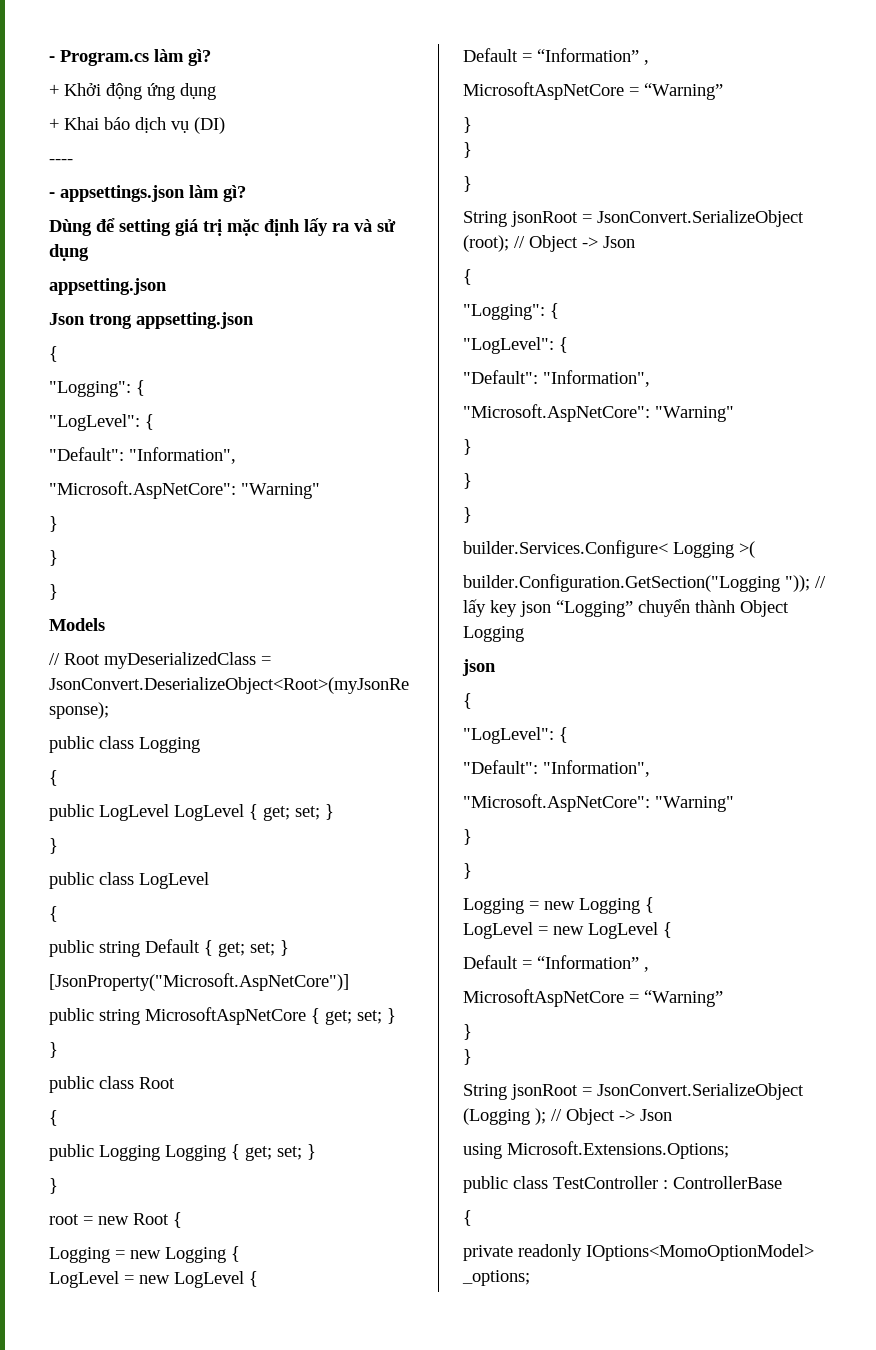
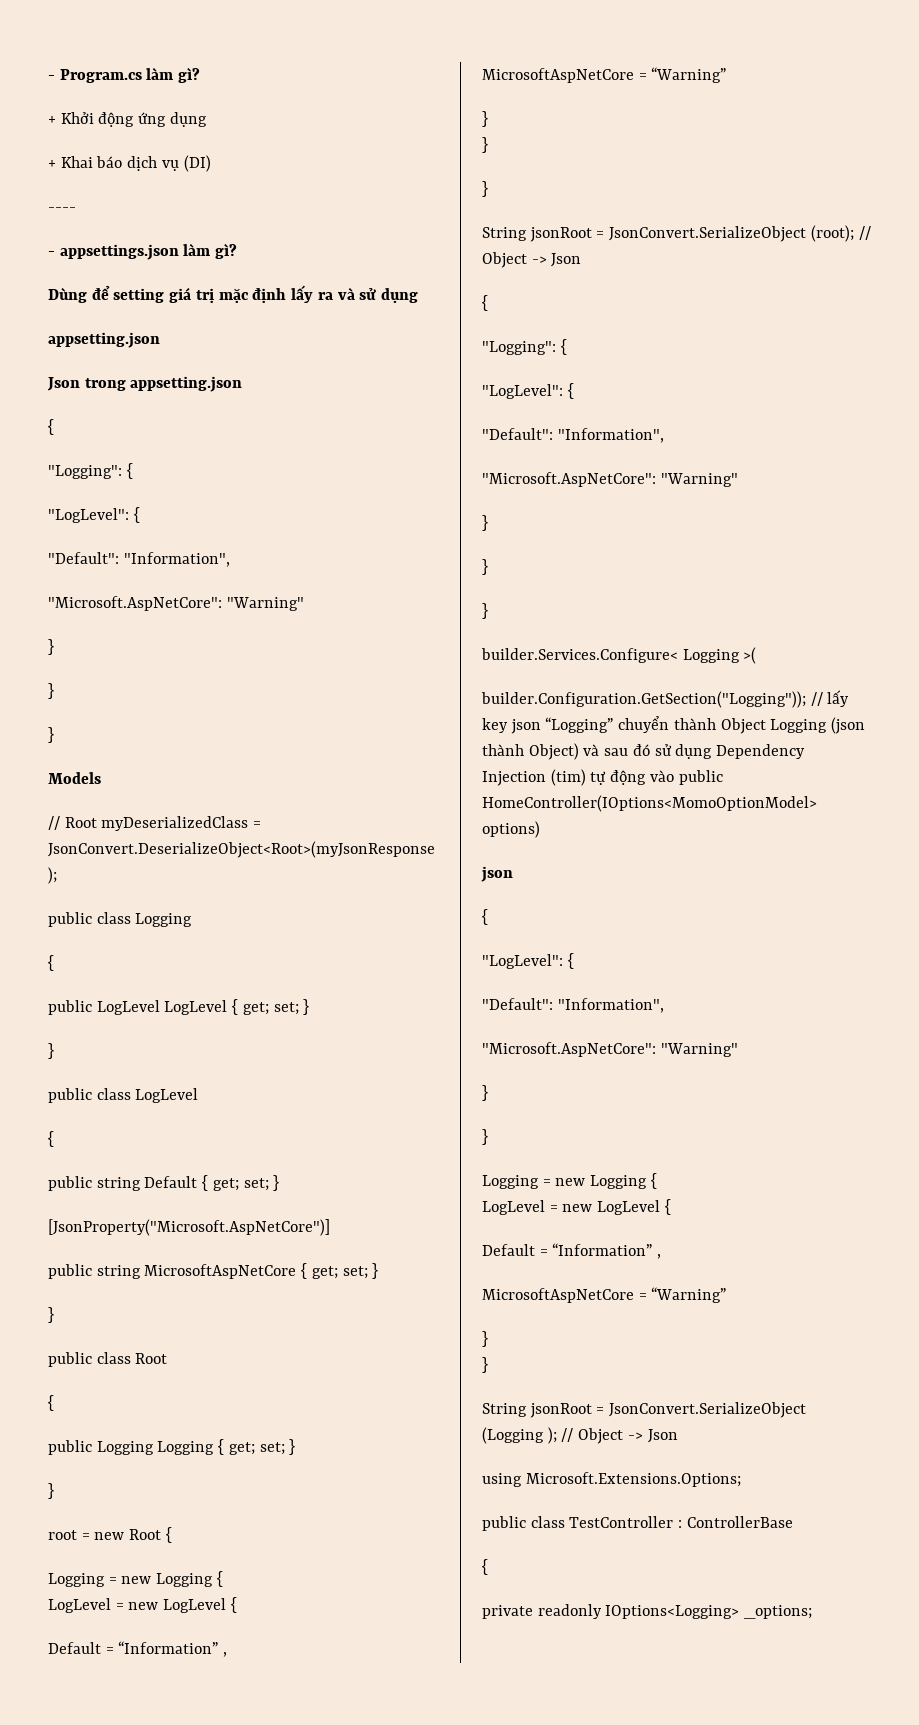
[463,574,810,592] builder.Configuration.GetSection("Logging ")); -> [481,691,806,708] builder.Configuration.GetSection("Logging"));
(524, 634) none -> [831,717,866,734] [482,743,806,760] [482,769,723,786] [482,795,817,812] [482,821,540,838] (json thành Object) và sau đó sử dụng Dependency Injection (tim) tự động vào public HomeController(IOptions<MomoOptionModel> options)
[586,1244,814,1261] IOptions<MomoOptionModel> -> [605,1605,740,1619] IOptions<Logging>

